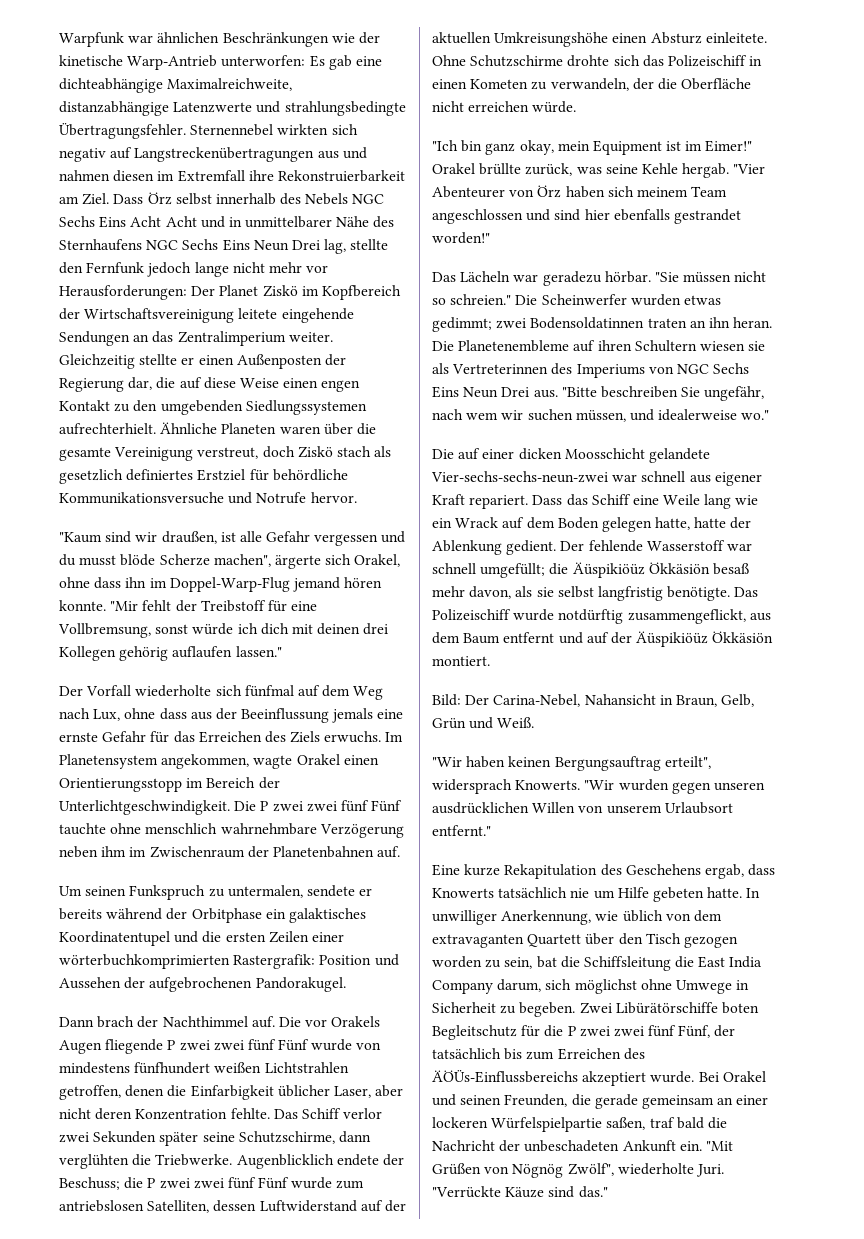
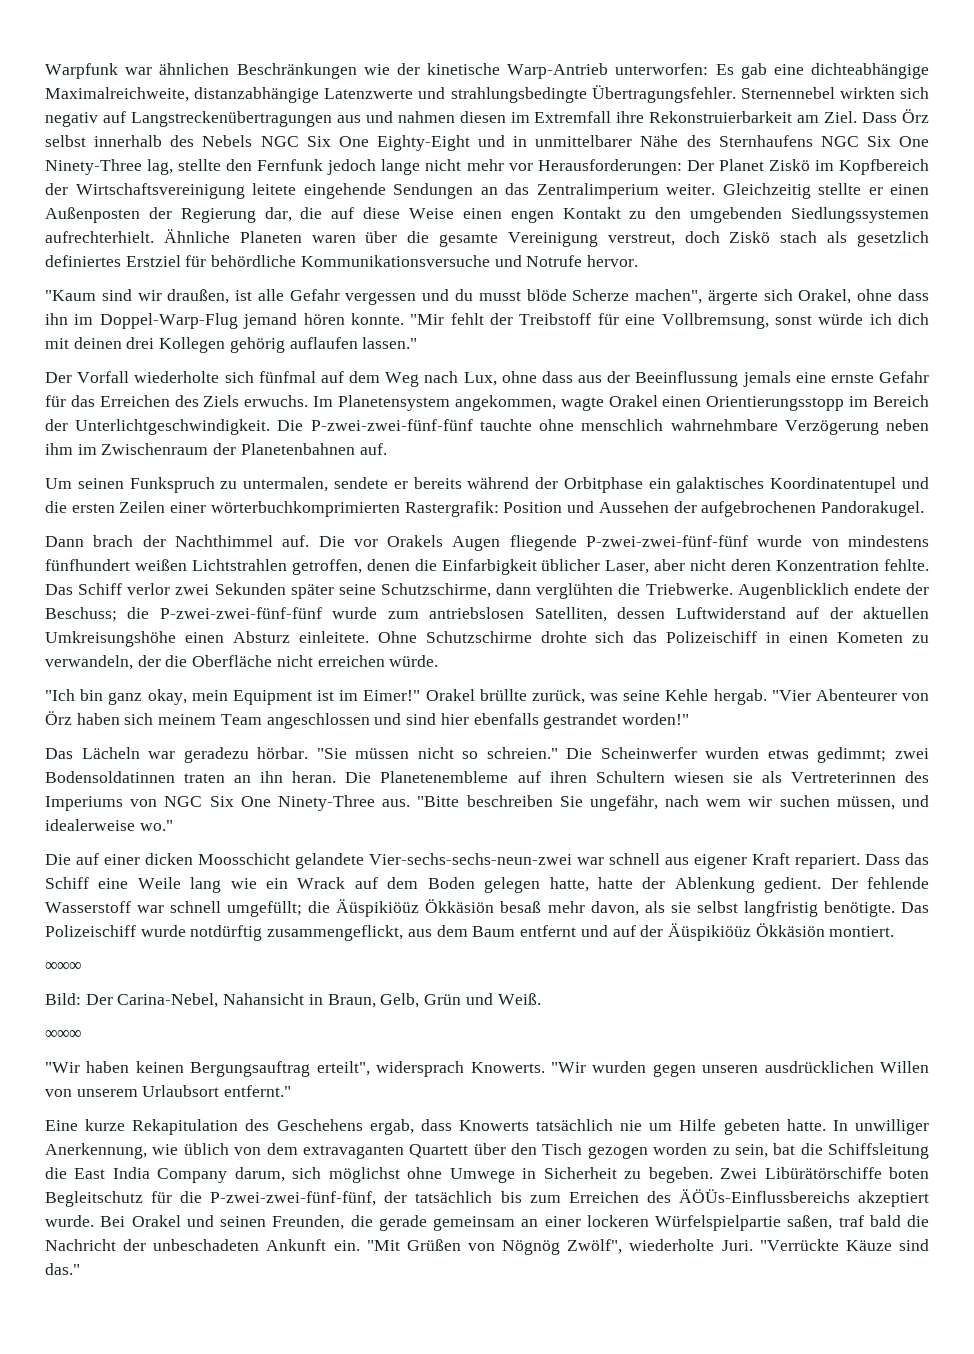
[59,216,197,228] Sechs Eins Acht Acht -> [306,135,470,151] Six One Eighty-Eight
[182,239,320,251] Sechs Eins Neun Drei -> [866,136,929,147] [45,159,142,175] Six One Ninety-Three
[260,800,403,812] P zwei zwei fünf Fünf -> [310,419,473,431] P-zwei-zwei-fünf-fünf
[167,1039,310,1051] P zwei zwei fünf Fünf -> [586,535,749,547] P-zwei-zwei-fünf-fünf
[147,1177,290,1189] P zwei zwei fünf Fünf -> [159,607,322,619] P-zwei-zwei-fünf-fünf
[713,363,750,374] [432,386,530,398] Sechs Eins Neun Drei -> [209,795,375,811] Six One Ninety-Three
(490, 661) none -> [45,962,81,971] // ∞∞∞
(535, 722) none -> [45,1030,81,1039] // ∞∞∞
[567,1025,711,1038] P zwei zwei fünf Fünf, -> [210,1191,377,1206] P-zwei-zwei-fünf-fünf,

